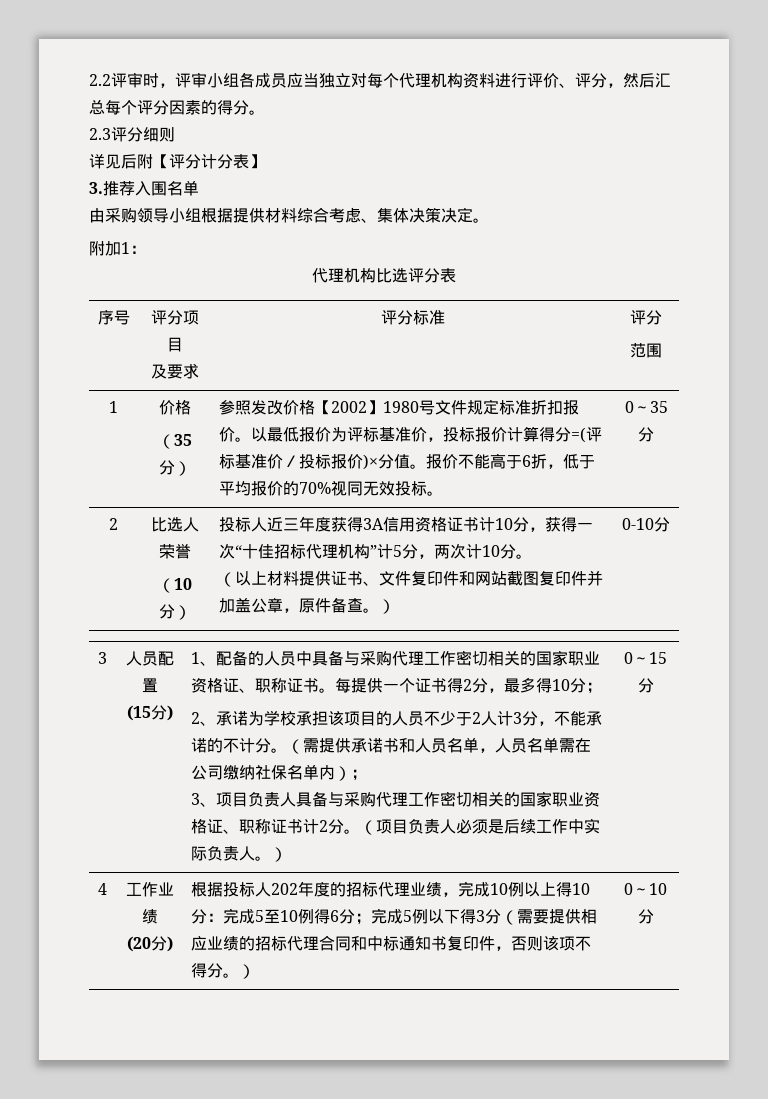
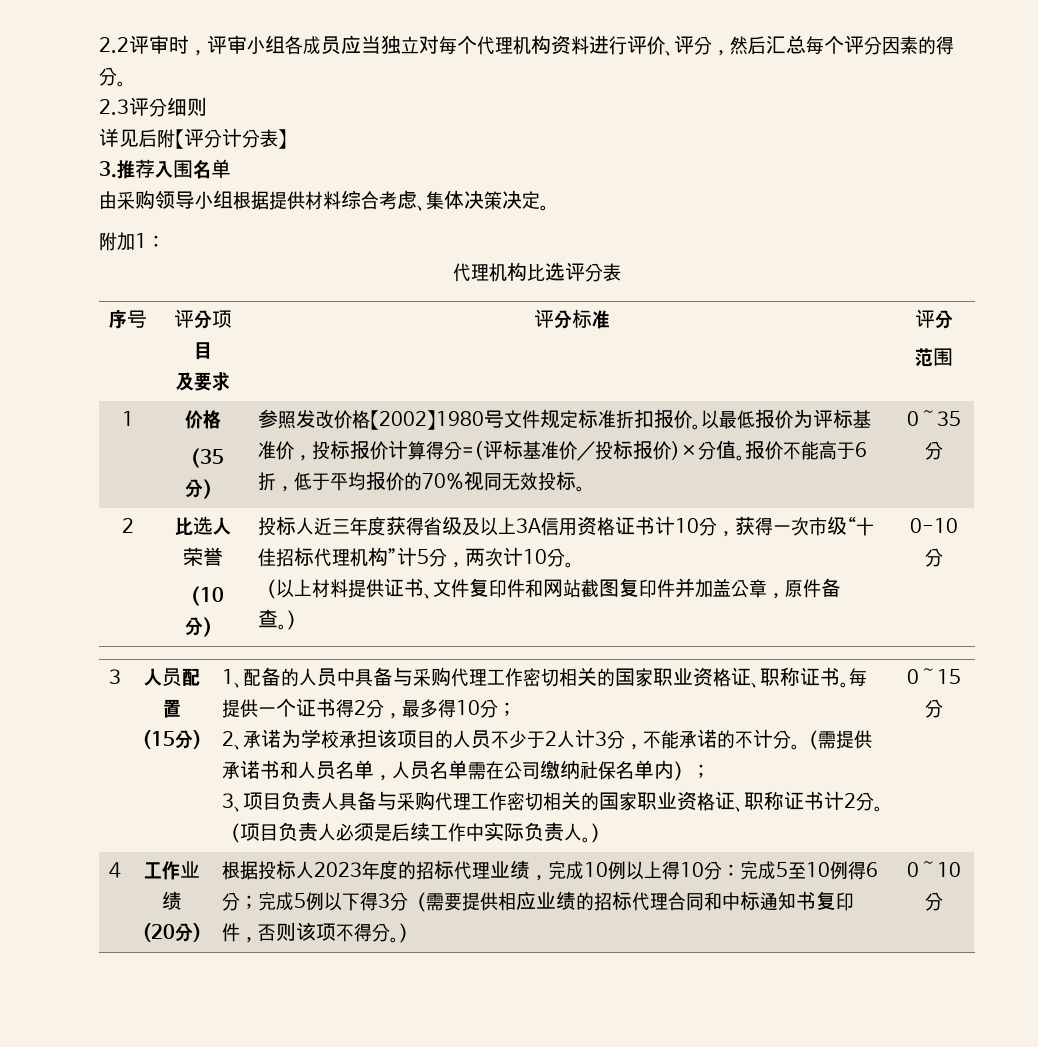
(364, 524) none -> [424,516,517,536] 省级及以上
(236, 551) none -> [809,516,848,536] 市级
[271,883,299,895] 202 -> [314,862,363,877] 2023

